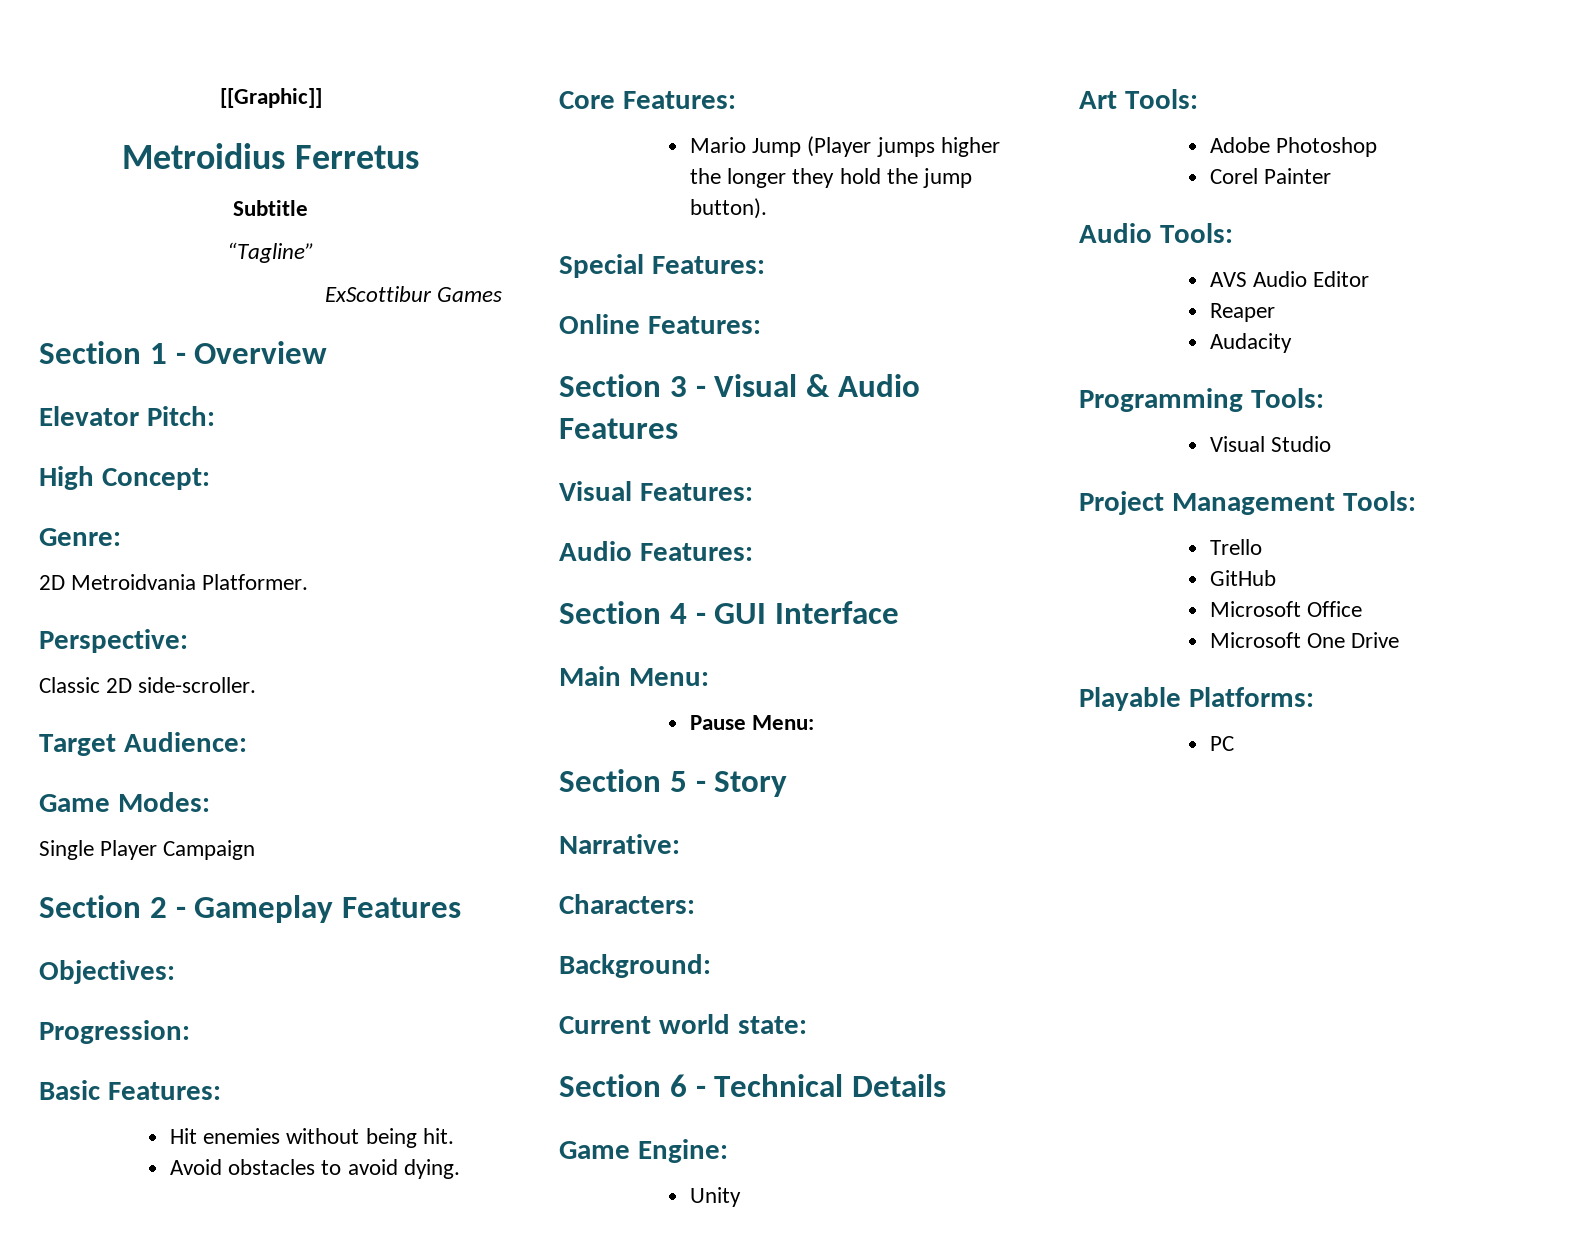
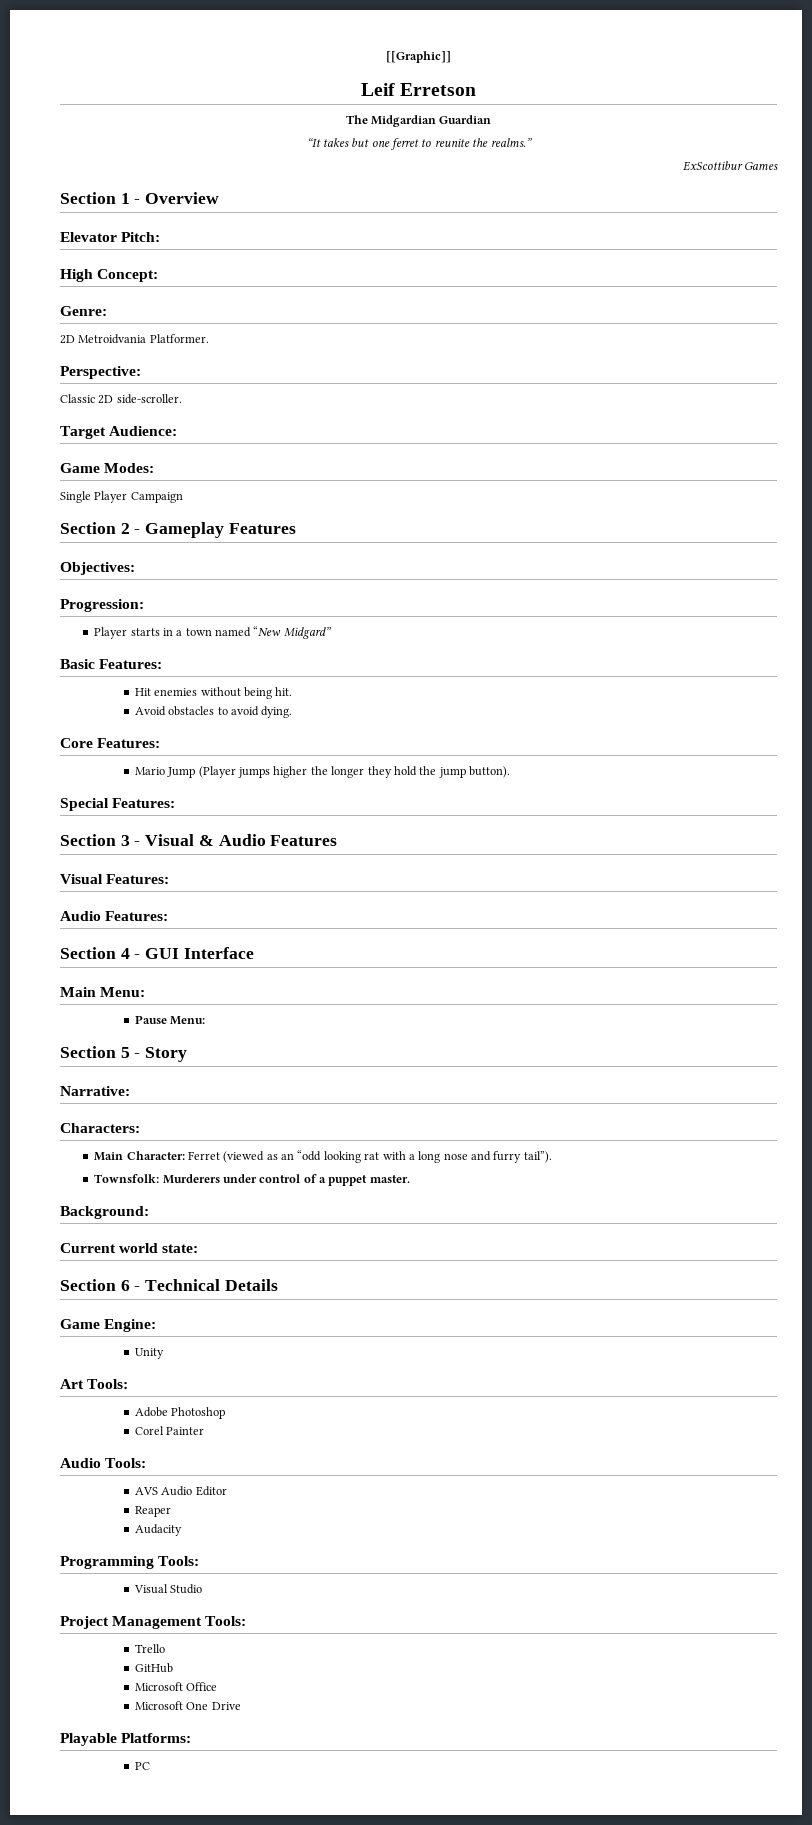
[122,143,419,169] [233,200,308,216] [226,242,315,263] Metroidius Ferretus // Subtitle // “Tagline” -> [360,83,477,96] [345,115,492,127] [306,138,532,150] Leif Erretson // The Midgardian Guardian // “It takes but one ferret to reunite the realms.”
(190, 1032) none -> [94,626,331,639] // Player starts in a town named “New Midgard”
[559,314,761,334] // Online Features: -> (176, 803) none
(695, 904) none -> [94,1150,552,1163] [94,1174,410,1186] // Main Character: Ferret (viewed as an “odd looking rat with a long nose and furry tail”). // Townsfolk: Murderers under control of a puppet master.

